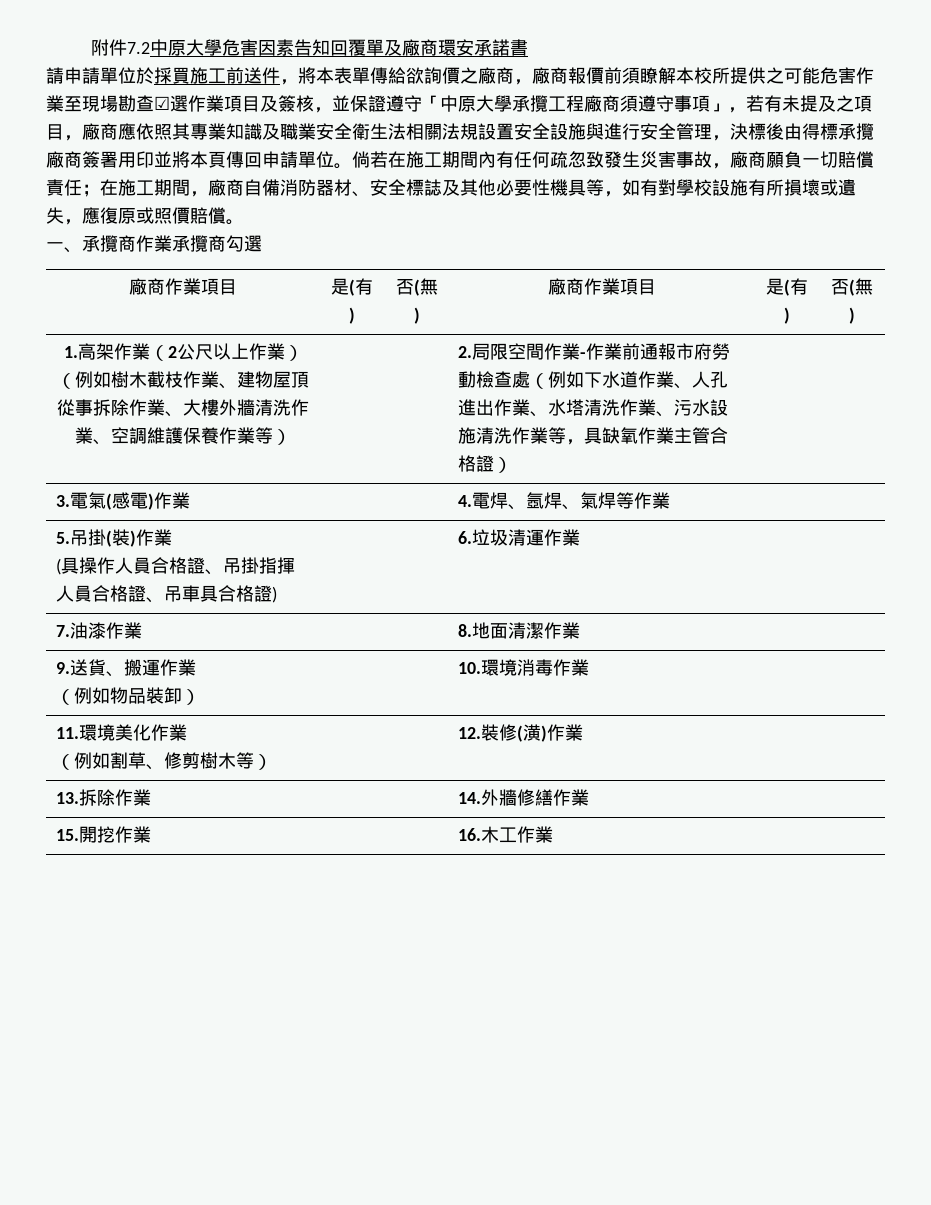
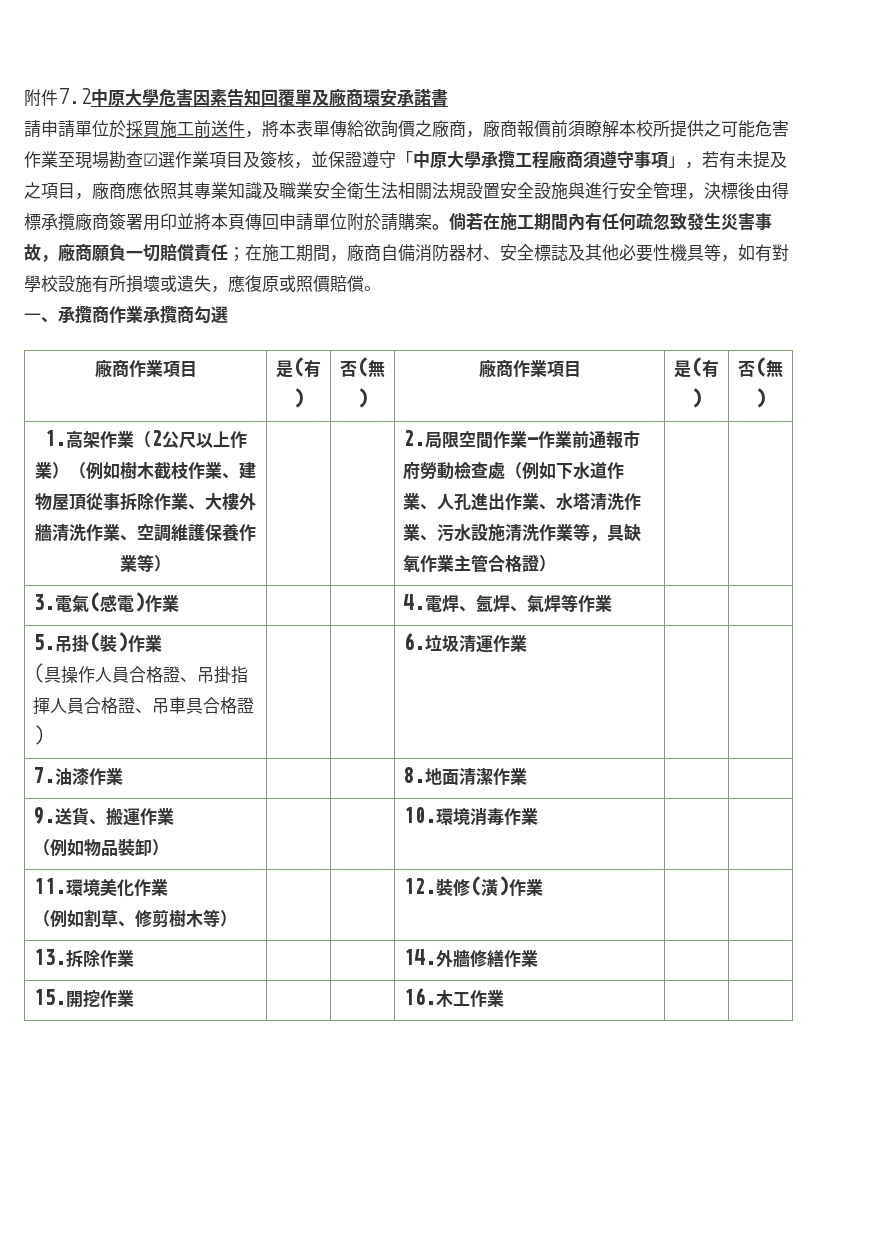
(334, 159) none -> [347,213,432,231] 附於請購案

